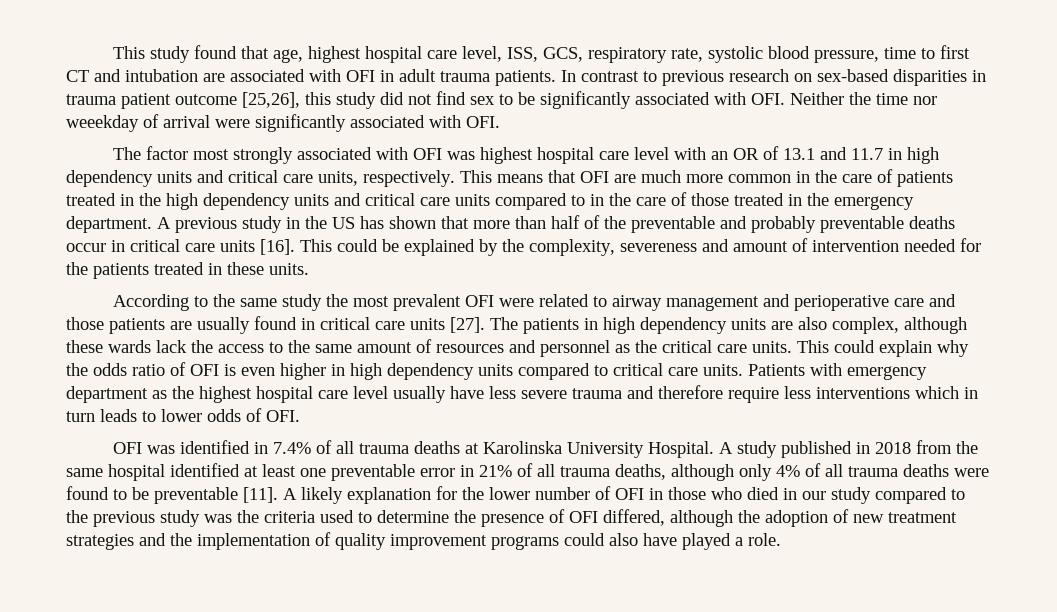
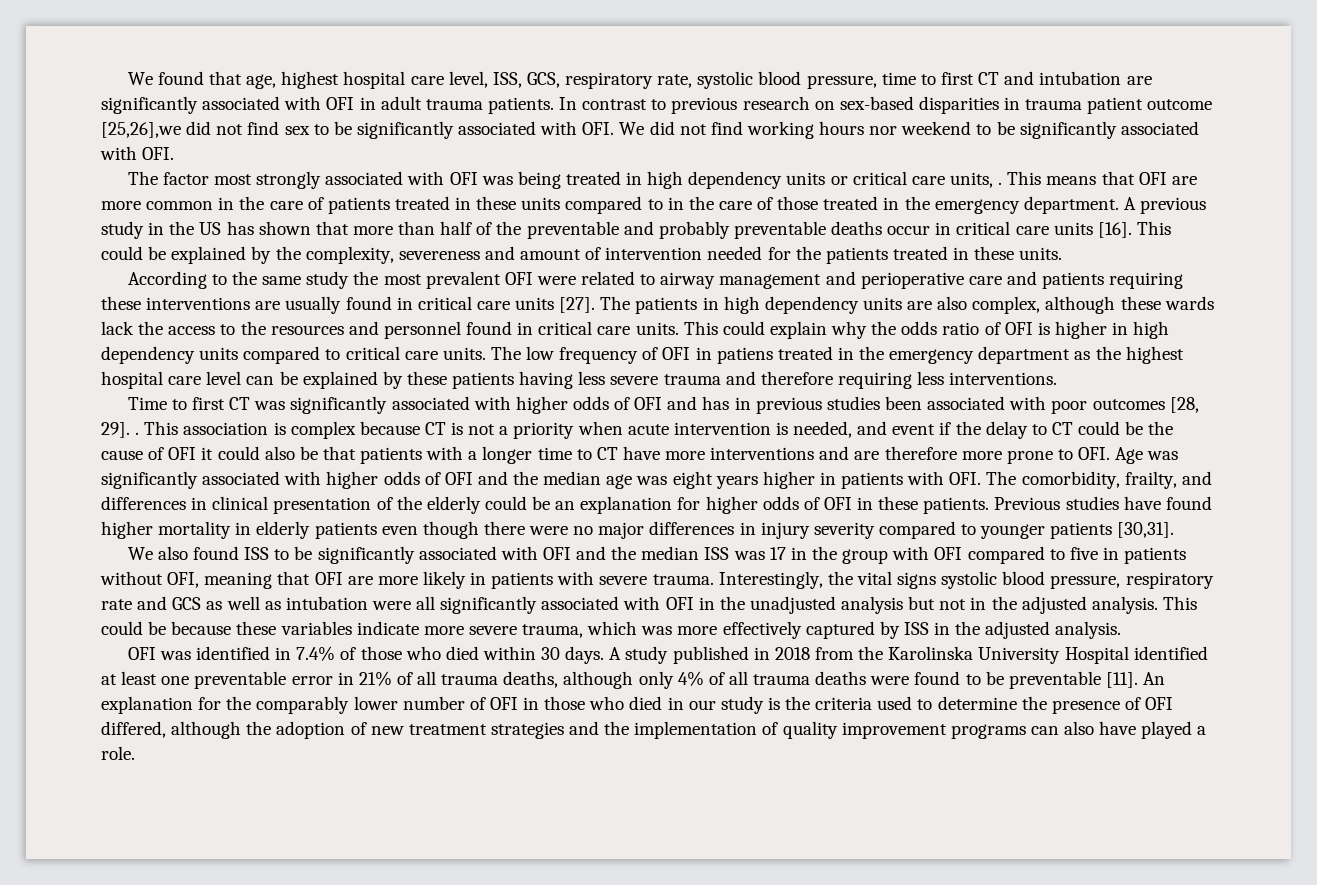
[112,46,190,63] This study -> [127,72,153,85] We
(225, 77) none -> [101,96,198,114] significantly
[242,92,376,109] [25,26], this study -> [101,122,181,138] [25,26],we
[790,92,937,105] [66,114,250,132] Neither the time nor weeekday of arrival were -> [619,121,1015,139] We did not find working hours nor weekend to be
[479,146,939,164] [66,170,224,187] highest hospital care level with an OR of 13.1 and 11.7 in high dependency units and -> [517,171,848,189] being treated in high dependency units or
[363,170,455,187] respectively. -> [998,182,1003,185] .
[641,170,681,183] much -> (1197, 180) none
[139,193,450,210] the high dependency units and critical care -> [476,196,517,210] these
[66,317,165,334] those patients -> [1042,272,1184,289] [101,296,251,310] patients requiring these interventions
[315,339,432,353] same amount of -> (266, 328) none
[615,340,657,353] as the -> [466,321,534,335] found in
[241,367,275,376] even -> (1050, 328) none
[748,363,842,376] Patients with -> [490,346,885,364] The low frequency of OFI in patiens treated in the
[393,386,484,403] usually have -> [246,371,574,389] can be explained by these patients having
[728,386,978,403] [66,408,300,422] require less interventions which in turn leads to lower odds of OFI. -> [837,371,1058,389] [127,396,1199,414] [101,421,1174,439] [101,446,1179,464] [101,471,1212,489] [101,496,1212,514] [101,521,1175,539] [127,546,1187,564] [100,571,1214,589] [101,596,1197,614] [101,621,1122,639] requiring less interventions. // Time to first CT was significantly associated with higher odds of OFI and has in previous studies been associated with poor outcomes [28, 29]. . This association is complex because CT is not a priority when acute intervention is needed, and event if the delay to CT could be the cause of OFI it could also be that patients with a longer time to CT have more interventions and are therefore more prone to OFI. Age was significantly associated with higher odds of OFI and the median age was eight years higher in patients with OFI. The comorbidity, frailty, and differences in clinical presentation of the elderly could be an explanation for higher odds of OFI in these patients. Previous studies have found higher mortality in elderly patients even though there were no major differences in injury severity compared to younger patients [30,31]. // We also found ISS to be significantly associated with OFI and the median ISS was 17 in the group with OFI compared to five in patients without OFI, meaning that OFI are more likely in patients with severe trauma. Interestingly, the vital signs systolic blood pressure, respiratory rate and GCS as well as intubation were all significantly associated with OFI in the unadjusted analysis but not in the adjusted analysis. This could be because these variables indicate more severe trauma, which was more effectively captured by ISS in the adjusted analysis.
[335,441,714,458] all trauma deaths at Karolinska University Hospital. -> [360,646,605,664] those who died within 30 days.
[66,464,165,481] same hospital -> [888,646,1129,664] Karolinska University Hospital
[283,487,343,504] A likely -> [1143,672,1166,685] An
(484, 493) none -> [256,696,350,714] comparably
[875,487,965,504] [66,510,232,527] compared to the previous study was -> [767,697,780,710] is
[564,533,605,546] could -> [1030,726,1059,735] can

